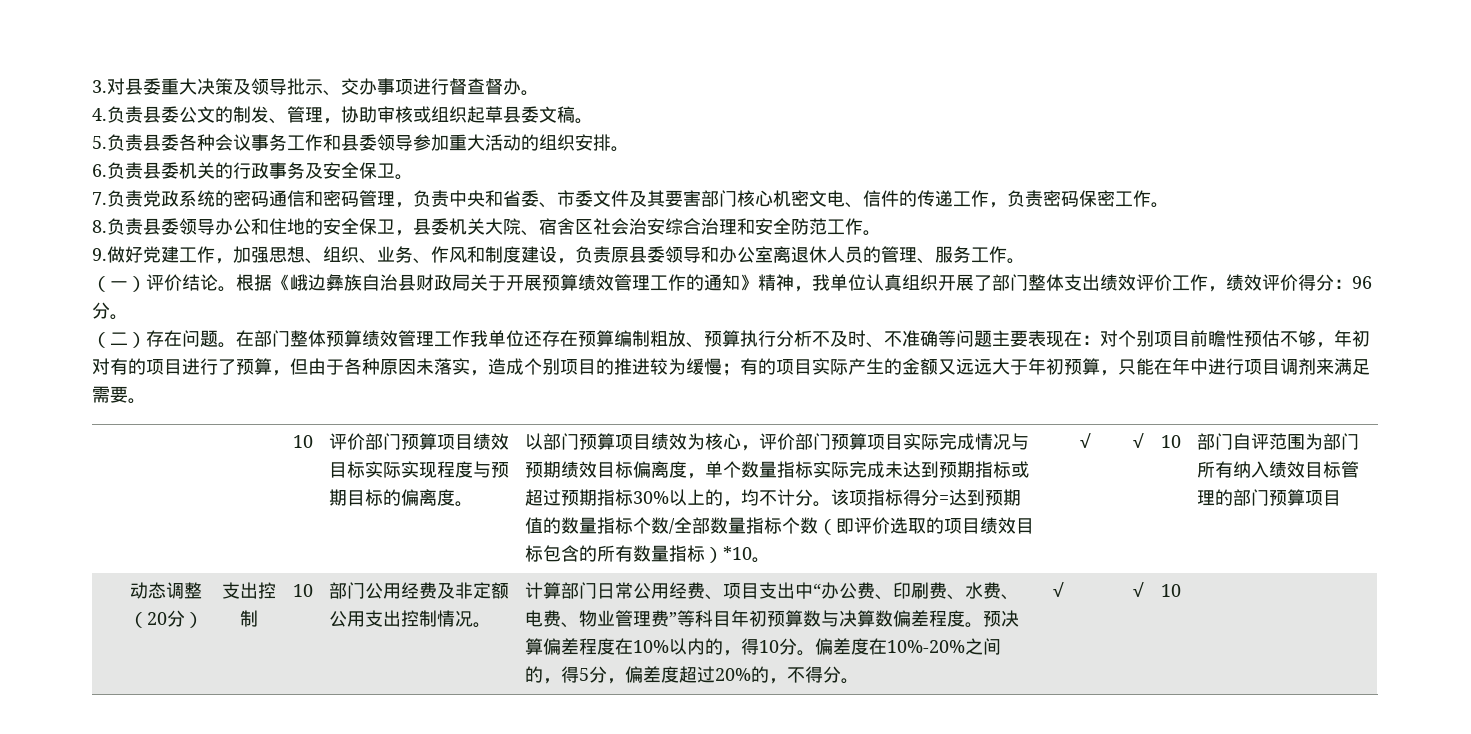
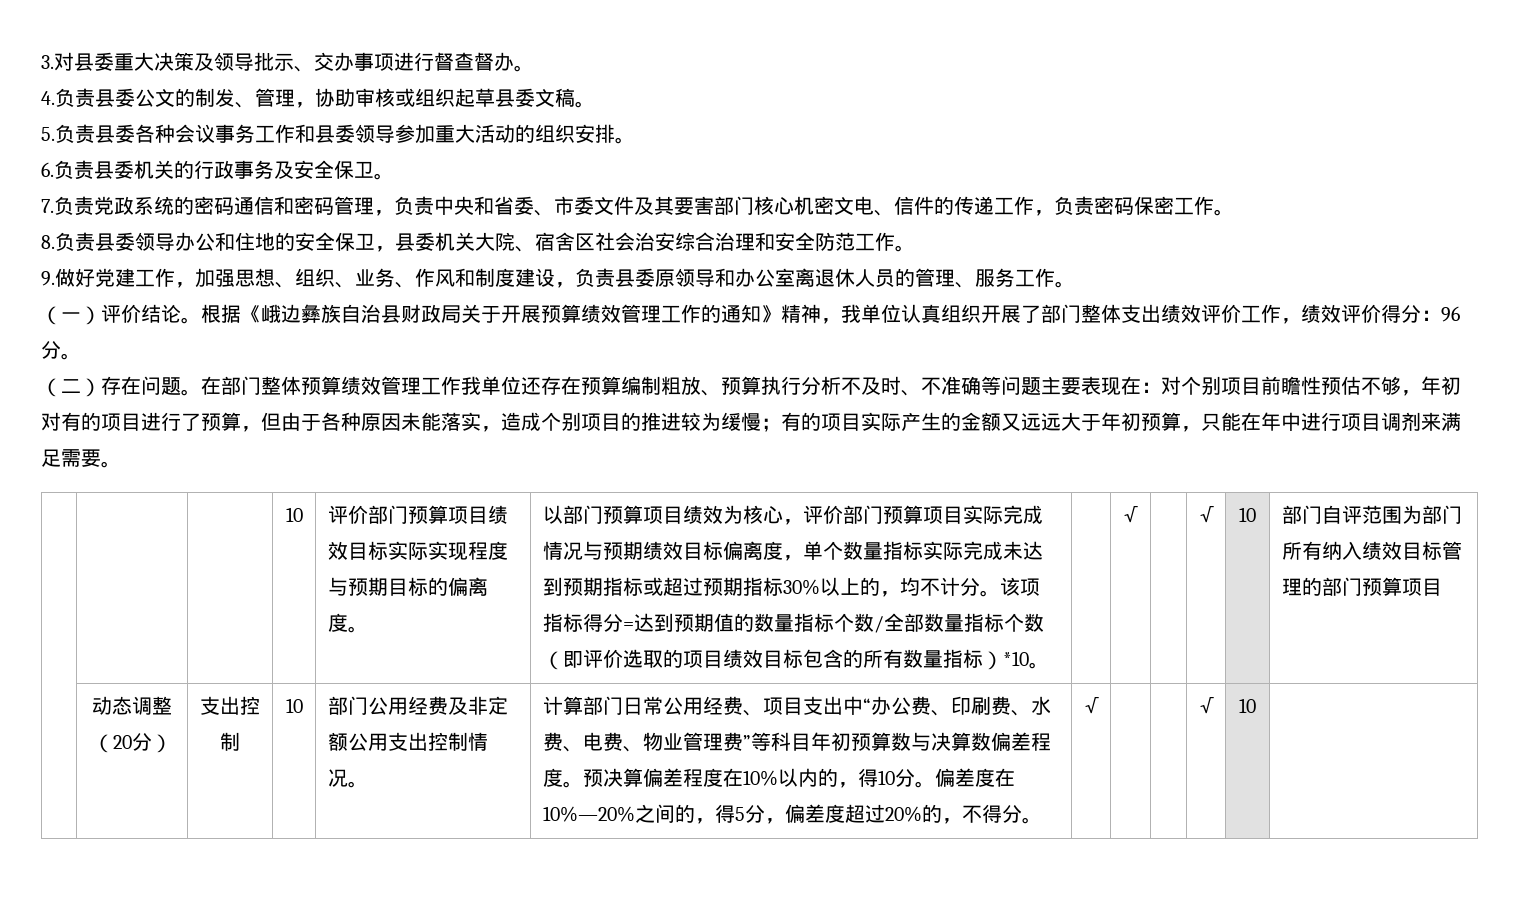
[611,246,665,263] 原县委 -> [615,268,675,287] 县委原
(434, 366) none -> [421,412,441,431] 能
[887,640,966,653] 10%-20% -> [542,806,635,822] 10%—20%

